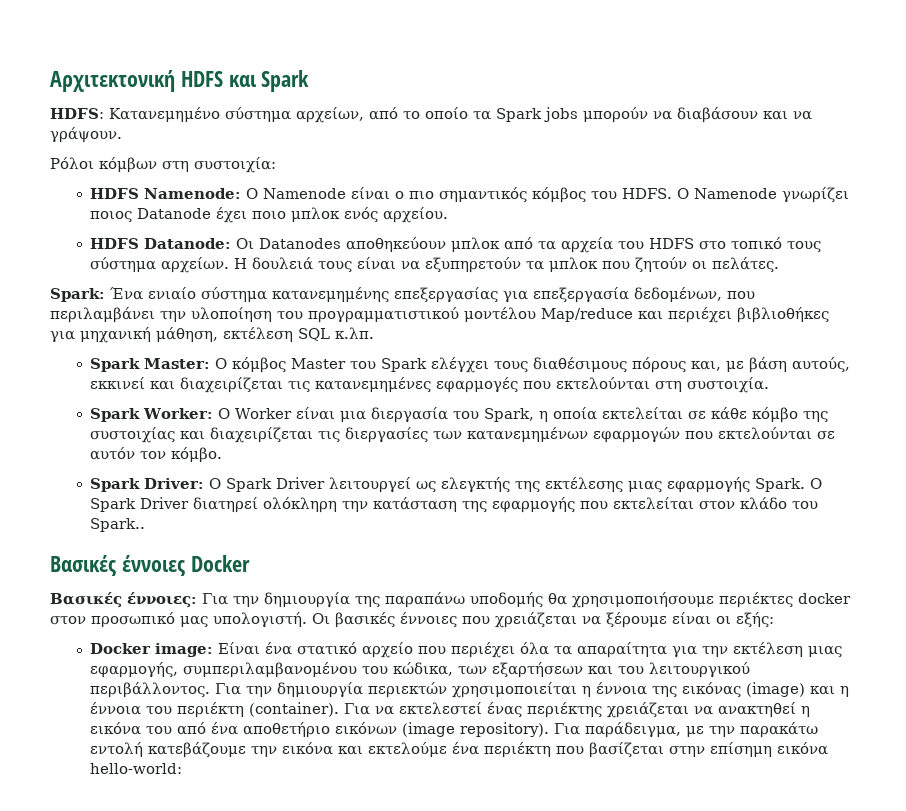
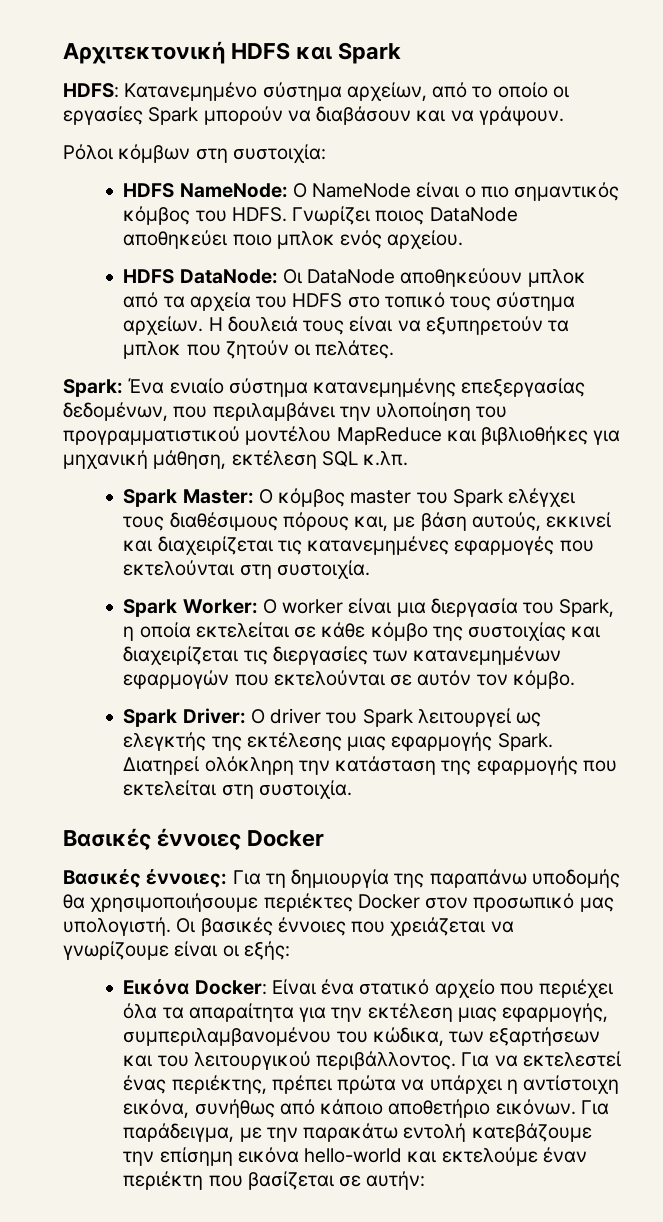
[473,107,578,122] τα Spark jobs -> [552,86,569,98] [63,106,199,125] οι εργασίες Spark
[144,188,347,199] Namenode: Ο Namenode -> [179,183,412,198] NameNode: Ο NameNode
[677,187,850,203] [90,207,248,223] Ο Namenode γνωρίζει ποιος Datanode έχει -> [292,206,518,225] [123,230,228,249] Γνωρίζει ποιος DataNode αποθηκεύει
[144,238,342,250] Datanode: Οι Datanodes -> [179,269,396,284] DataNode: Οι DataNode
[503,287,629,303] για επεξεργασία -> (586, 387) none
[541,307,732,323] Map/reduce και περιέχει -> [336,427,476,445] MapReduce και
[291,358,347,369] Master -> [350,490,412,504] master
[235,408,293,419] Worker -> [282,599,344,614] worker
[226,477,326,492] Spark Driver -> [270,708,413,727] driver του Spark
[810,478,823,489] [90,497,259,513] Ο Spark Driver διατηρεί -> [123,756,200,775] Διατηρεί
[699,497,819,510] [90,518,146,532] στον κλάδο του Spark.. -> [221,780,352,799] στη συστοιχία.
[233,596,259,607] την -> [265,873,286,888] τη
[798,593,851,604] docker -> [357,894,420,909] Docker
[606,612,667,628] ξέρουμε -> [63,941,169,960] γνωρίζουμε
[90,643,214,657] Docker image: -> [123,979,267,995] Εικόνα Docker:
[246,682,850,698] [90,702,811,718] [90,722,550,738] την δημιουργία περιεκτών χρησιμοποιείται η έννοια της εικόνας (image) και η έννοια του περιέκτη (container). Για να εκτελεστεί ένας περιέκτης χρειάζεται να ανακτηθεί η εικόνα του από ένα αποθετήριο εικόνων (image repository). -> [494,1051,621,1067] [123,1075,620,1094] [123,1099,576,1118] να εκτελεστεί ένας περιέκτης, πρέπει πρώτα να υπάρχει η αντίστοιχη εικόνα, συνήθως από κάποιο αποθετήριο εικόνων.
[282,742,334,755] εικόνα -> [159,1147,403,1166] επίσημη εικόνα hello-world
[452,742,480,755] ένα -> [542,1147,587,1163] έναν
[669,742,829,757] [90,763,183,774] στην επίσημη εικόνα hello-world: -> [339,1171,426,1190] σε αυτήν:

